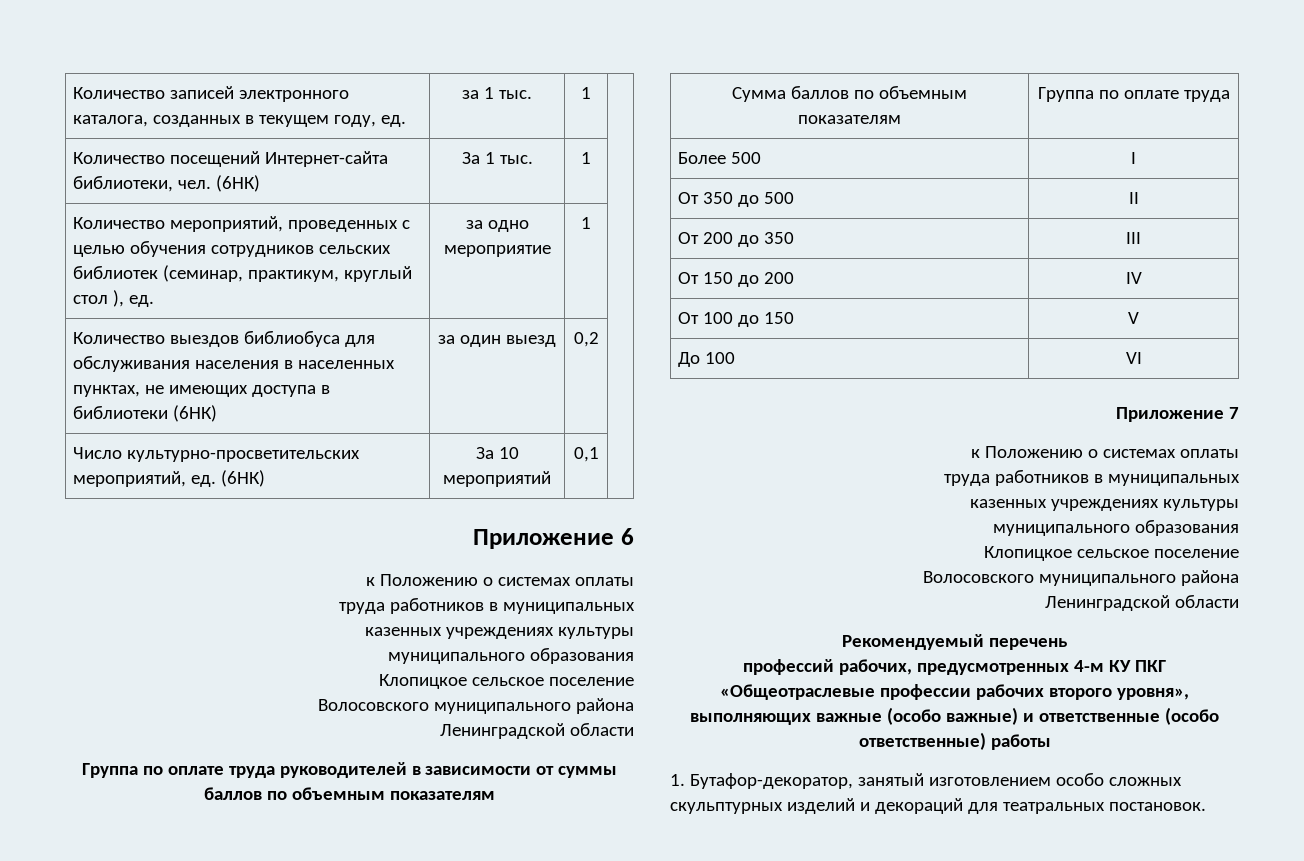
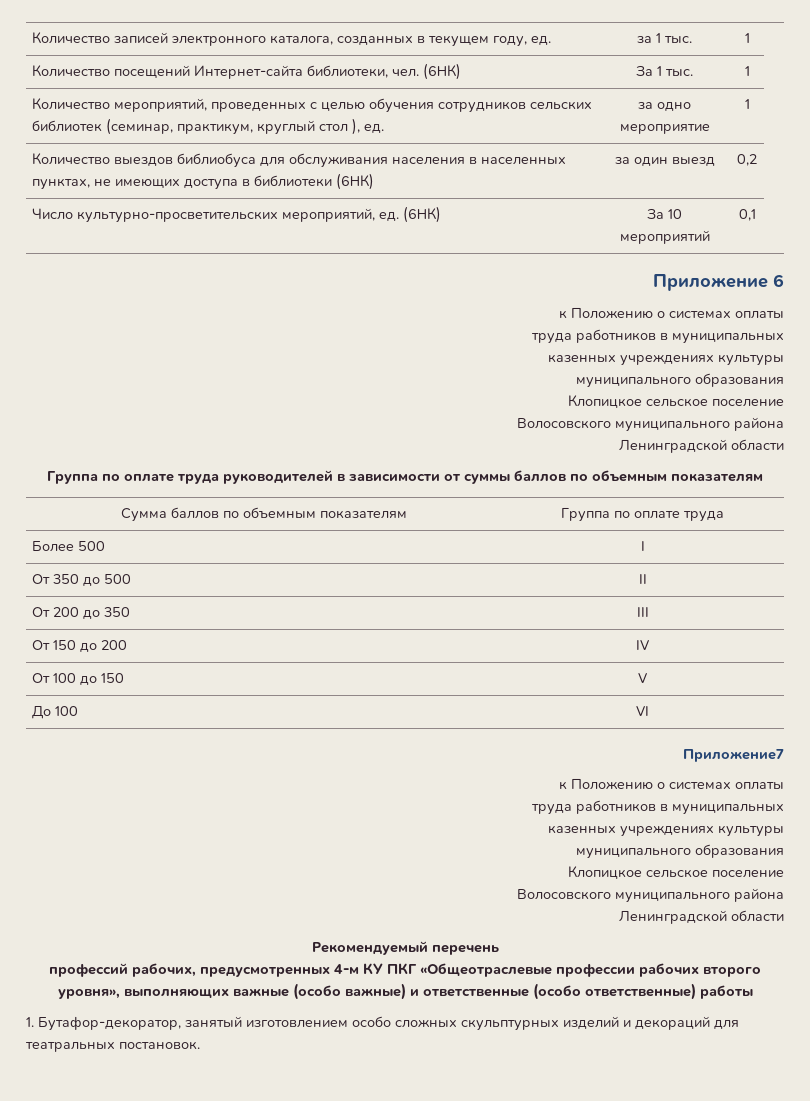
[1116,407,1239,422] Приложение 7 -> [683,749,784,762] Приложение7

